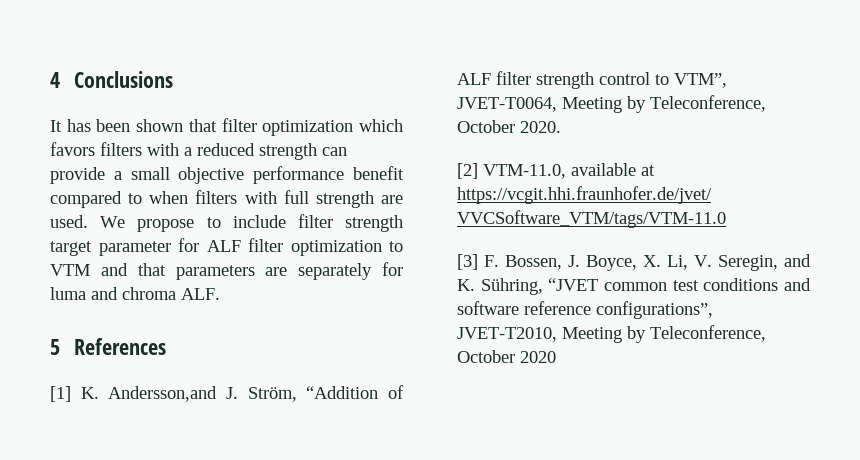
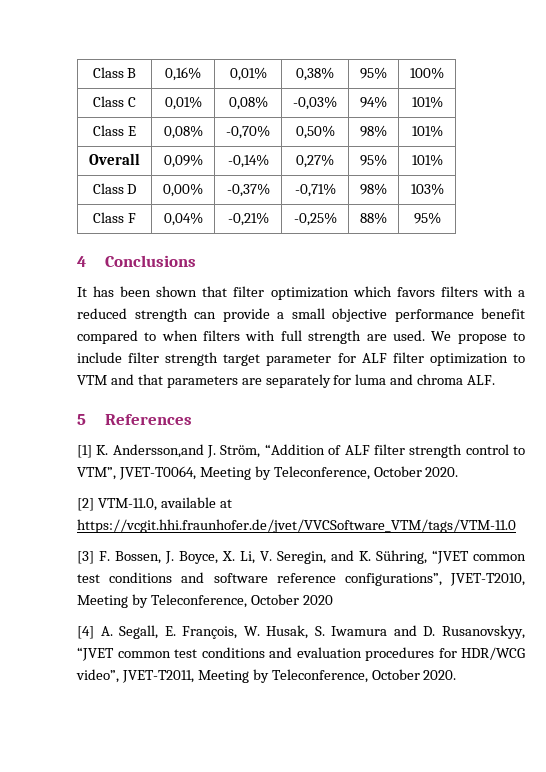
(50, 80) none -> [92,67,137,78] [165,67,201,81] [229,67,267,81] [296,67,334,81] [360,67,387,79] [410,67,444,79] [93,96,136,107] [164,96,202,110] [228,96,268,110] [293,96,337,110] [360,96,387,108] [411,96,443,108] [93,125,136,136] [163,125,203,139] [226,125,270,139] [295,125,335,139] [360,125,387,137] [411,125,443,137] [89,153,140,165] [163,154,203,168] [227,154,269,168] [296,154,334,168] [360,154,387,166] [411,154,443,166] [92,183,137,194] [163,183,203,197] [226,183,270,197] [294,183,336,197] [360,183,387,195] [410,183,444,195] [93,212,136,223] [163,212,203,226] [227,212,269,226] [293,212,337,226] [360,212,387,224] [413,212,441,224] Class B | 0,16% | 0,01% | 0,38% | 95% | 100% // Class C | 0,01% | 0,08% | -0,03% | 94% | 101% // Class E | 0,08% | -0,70% | 0,50% | 98% | 101% // Overall | 0,09% | -0,14% | 0,27% | 95% | 101% // Class D | 0,00% | -0,37% | -0,71% | 98% | 103% // Class F | 0,04% | -0,21% | -0,25% | 88% | 95% //
(556, 357) none -> [77,625,525,639] [77,647,525,661] [76,669,457,683] // [4] A. Segall, E. François, W. Husak, S. Iwamura and D. Rusanovskyy, “JVET common test conditions and evaluation procedures for HDR/WCG video”, JVET-T2011, Meeting by Teleconference, October 2020.

